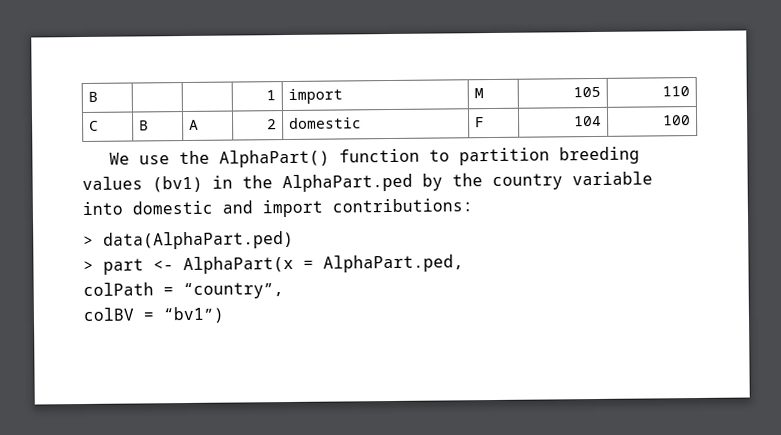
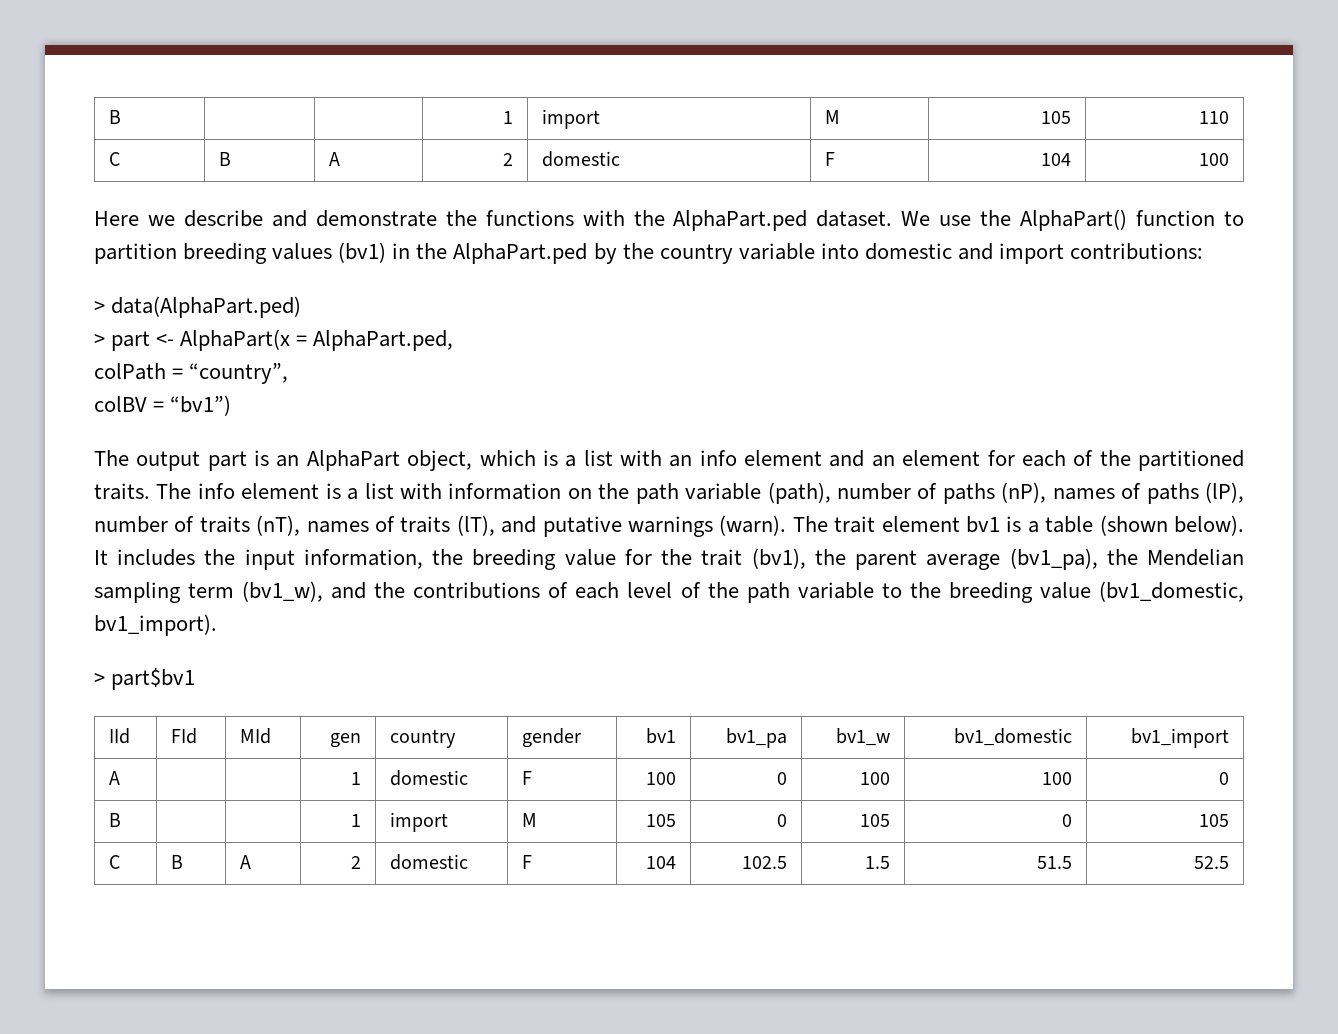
(692, 120) none -> [94,210,893,231] Here we describe and demonstrate the functions with the AlphaPart.ped dataset.
(225, 315) none -> [94,450,1245,471] [94,482,1244,504] [94,515,1244,537] [94,548,1245,570] [94,581,1244,603] [94,614,217,636] [94,668,196,690] [108,728,130,744] [170,728,197,744] [239,728,271,744] [330,733,362,748] [389,729,456,748] [521,728,581,748] [646,728,677,744] [726,728,788,748] [836,728,891,746] [954,728,1073,746] [1131,728,1230,748] [108,771,120,785] [351,772,362,785] [389,770,468,786] [521,771,532,785] [646,772,677,785] [777,772,788,785] [860,772,891,785] [1042,772,1073,785] [1219,772,1230,785] [108,813,121,827] [351,814,362,827] [389,812,448,832] [521,813,537,827] [646,814,677,827] [777,814,788,827] [860,814,891,827] [1062,814,1073,827] [1199,814,1230,827] [108,855,120,869] [170,855,183,869] [239,855,251,869] [351,856,362,869] [389,854,468,870] [521,855,532,869] [646,856,677,869] [742,856,788,869] [865,856,891,869] [1037,856,1073,869] [1194,856,1230,869] // The output part is an AlphaPart object, which is a list with an info element and an element for each of the partitioned traits. The info element is a list with information on the path variable (path), number of paths (nP), names of paths (lP), number of traits (nT), names of traits (lT), and putative warnings (warn). The trait element bv1 is a table (shown below). It includes the input information, the breeding value for the trait (bv1), the parent average (bv1_pa), the Mendelian sampling term (bv1_w), and the contributions of each level of the path variable to the breeding value (bv1_domestic, bv1_import). // > part$bv1 // IId | FId | MId | gen | country | gender | bv1 | bv1_pa | bv1_w | bv1_domestic | bv1_import // A | | | 1 | domestic | F | 100 | 0 | 100 | 100 | 0 // B | | | 1 | import | M | 105 | 0 | 105 | 0 | 105 // C | B | A | 2 | domestic | F | 104 | 102.5 | 1.5 | 51.5 | 52.5

